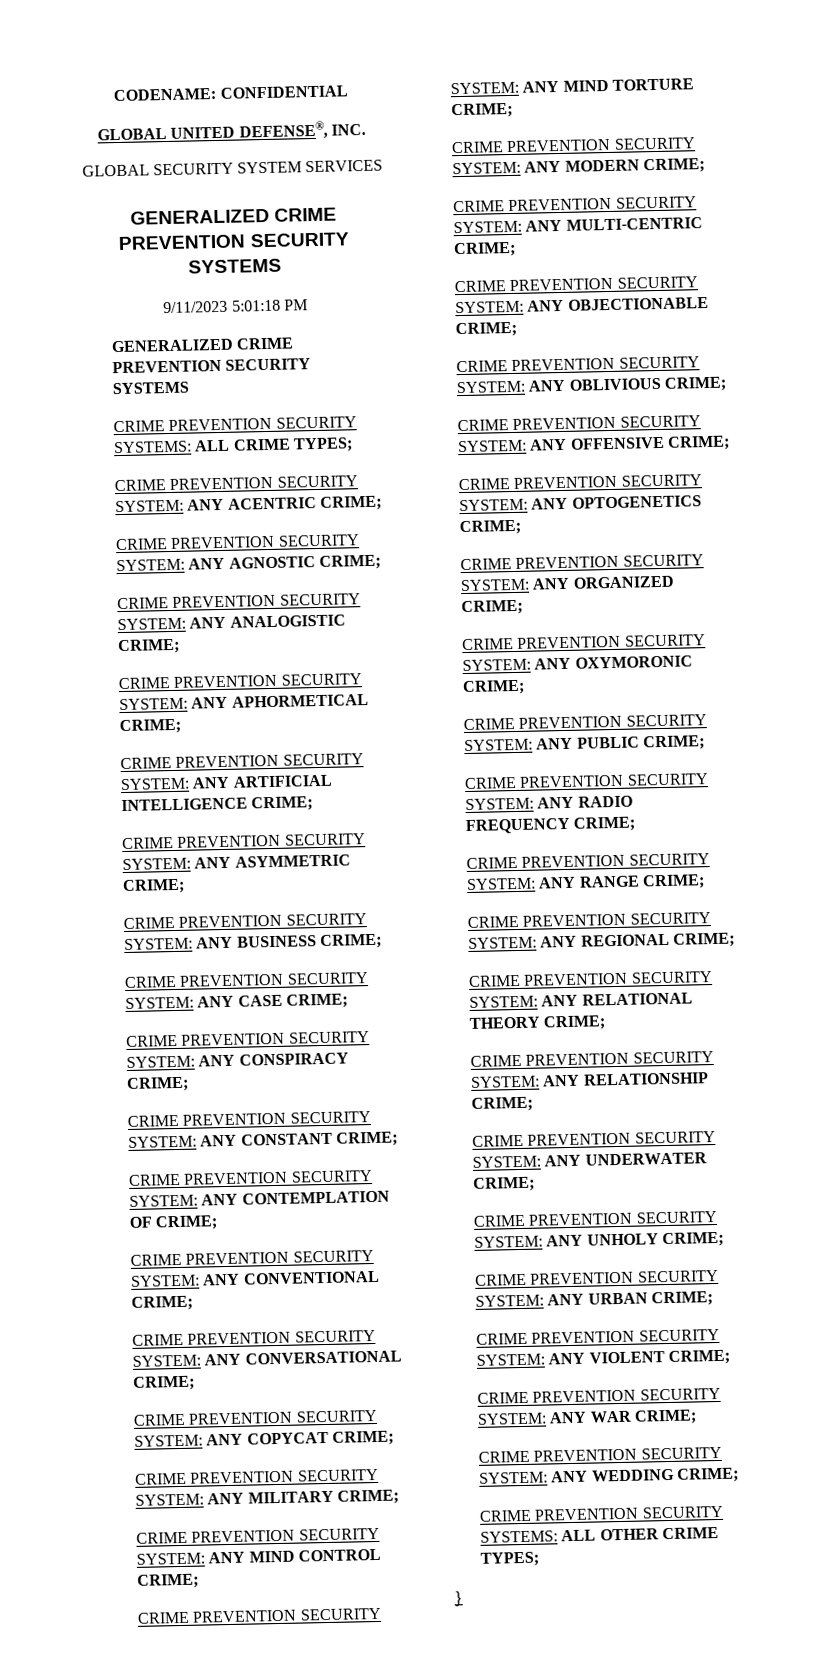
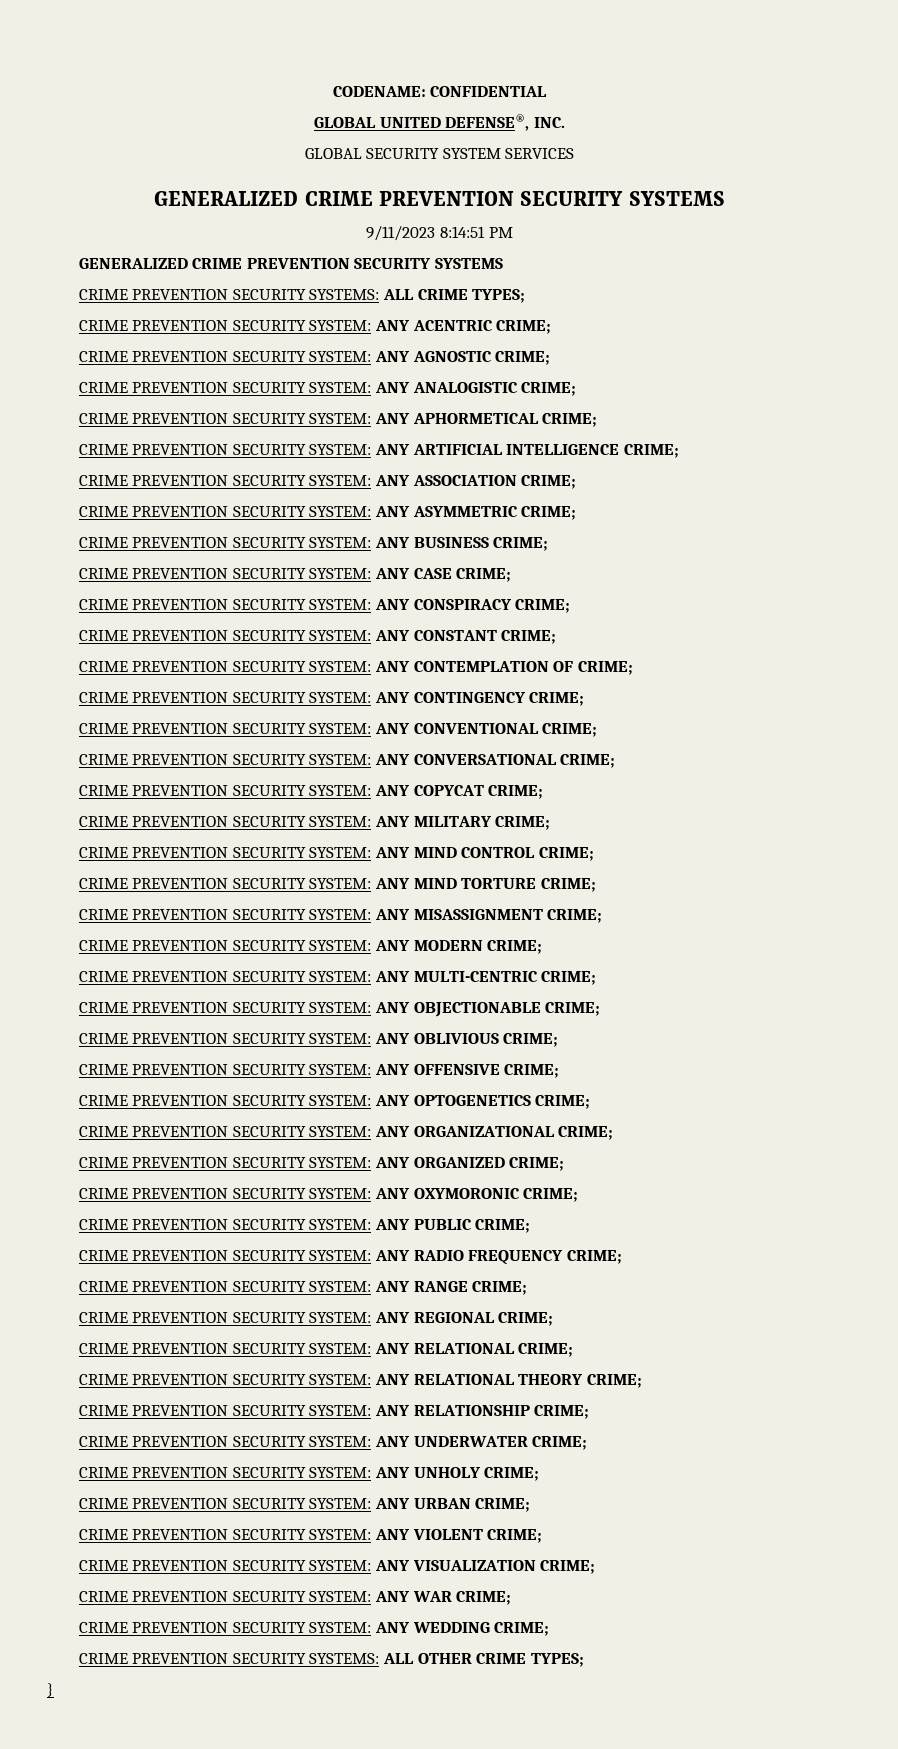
[231,299,281,312] 5:01:18 -> [439,226,485,238] 8:14:51
(314, 804) none -> [78,475,577,489] // CRIME PREVENTION SECURITY SYSTEM: ANY ASSOCIATION CRIME;
(219, 1223) none -> [78,692,585,706] // CRIME PREVENTION SECURITY SYSTEM: ANY CONTINGENCY CRIME;
(514, 110) none -> [78,909,603,923] // CRIME PREVENTION SECURITY SYSTEM: ANY MISASSIGNMENT CRIME;
(522, 527) none -> [78,1126,614,1140] // CRIME PREVENTION SECURITY SYSTEM: ANY ORGANIZATIONAL CRIME;
(736, 940) none -> [78,1343,574,1357] // CRIME PREVENTION SECURITY SYSTEM: ANY RELATIONAL CRIME;
(731, 1357) none -> [78,1560,596,1574] // CRIME PREVENTION SECURITY SYSTEM: ANY VISUALIZATION CRIME;

